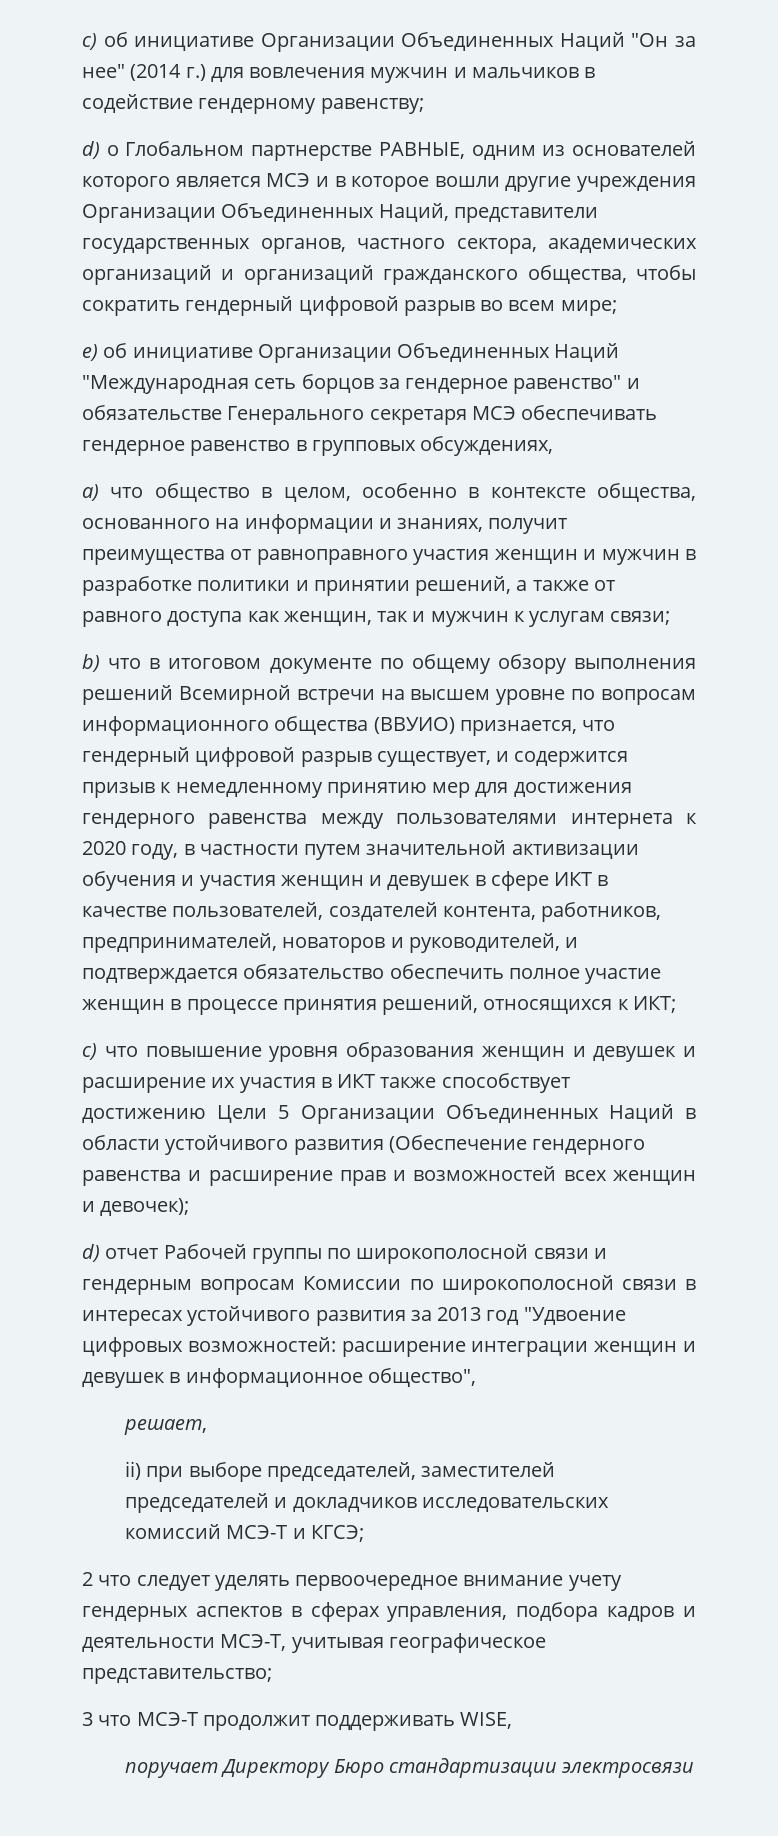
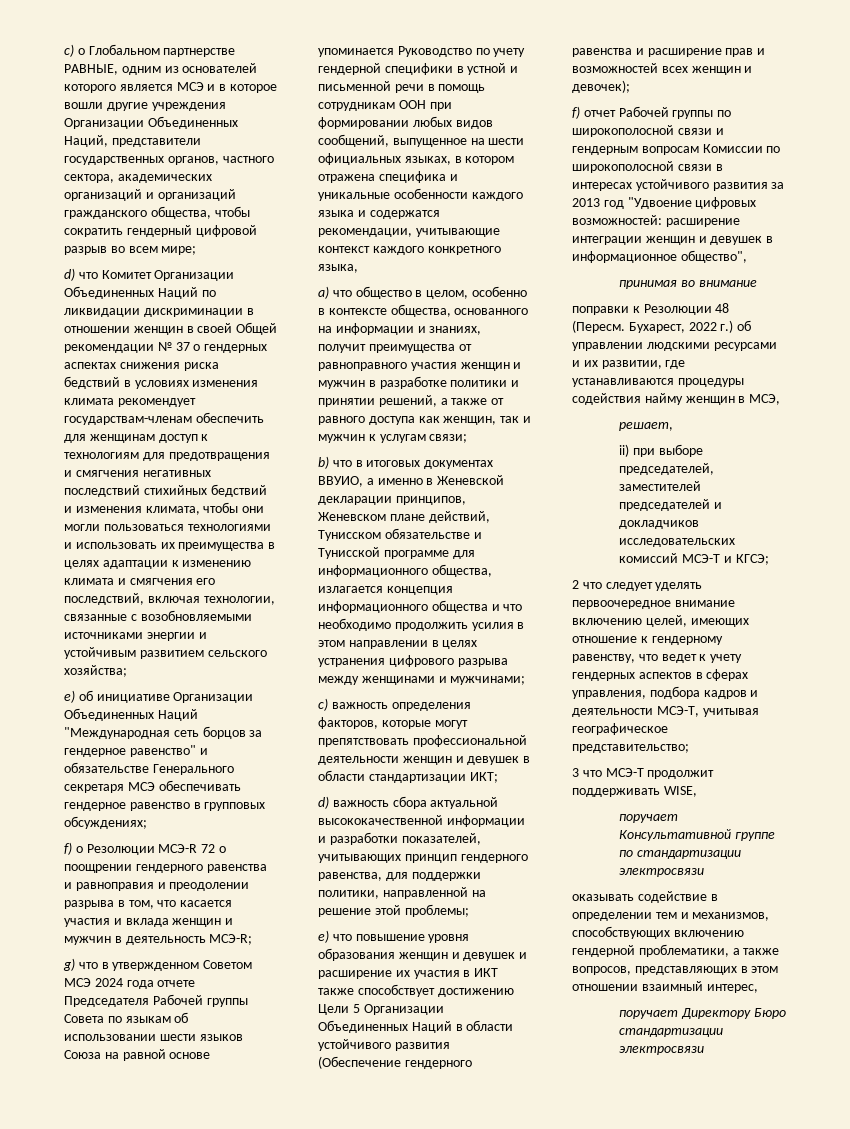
[82,32,696,52] [82,64,596,83] [82,94,424,114] [82,141,100,159] c) об инициативе Организации Объединенных Наций "Он за нее" (2014 г.) для вовлечения мужчин и мальчиков в содействие гендерному равенству; // d) -> [64,44,74,57] c)
(617, 308) none -> [64,268,235,281] [64,286,216,299] [64,308,254,317] [64,322,278,335] [64,342,268,353] [64,362,219,371] [64,376,259,389] [64,398,196,407] [64,412,264,425] [64,434,209,443] [64,452,270,461] [64,470,211,477] [64,484,267,497] [64,502,265,515] [64,524,271,531] [64,542,276,551] [64,560,252,569] [64,578,216,585] [64,593,275,605] [64,610,252,621] [64,632,207,641] [64,647,267,659] [64,665,127,677] // d) что Комитет Организации Объединенных Наций по ликвидации дискриминации в отношении женщин в своей Общей рекомендации № 37 о гендерных аспектах снижения риска бедствий в условиях изменения климата рекомендует государствам-членам обеспечить для женщинам доступ к технологиям для предотвращения и смягчения негативных последствий стихийных бедствий и изменения климата, чтобы они могли пользоваться технологиями и использовать их преимущества в целях адаптации к изменению климата и смягчения его последствий, включая технологии, связанные с возобновляемыми источниками энергии и устойчивым развитием сельского хозяйства;
[420,436,554,456] обсуждениях, -> [64,816,147,829] [64,842,226,855] [64,864,267,873] [64,882,250,891] [64,900,233,909] [64,918,234,927] [64,934,253,945] [63,958,253,971] [64,978,196,989] [64,994,248,1007] [64,1012,189,1023] [64,1034,243,1041] [64,1049,211,1061] [318,46,526,57] [318,63,519,75] [318,81,486,93] [318,100,452,111] [318,116,493,129] [318,134,525,147] [318,153,515,165] [318,171,458,183] [318,188,523,201] [318,210,440,219] [318,228,500,237] [318,246,501,255] [318,264,358,273] обсуждениях; // f) о Резолюции МСЭ-R 72 о поощрении гендерного равенства и равноправия и преодолении разрыва в том, что касается участия и вклада женщин и мужчин в деятельность МСЭ-R; // g) что в утвержденном Советом МСЭ 2024 года отчете Председателя Рабочей группы Совета по языкам об использовании шести языков Союза на равной основе упоминается Руководство по учету гендерной специфики в устной и письменной речи в помощь сотрудникам ООН при формировании любых видов сообщений, выпущенное на шести официальных языках, в котором отражена специфика и уникальные особенности каждого языка и содержатся рекомендации, учитывающие контекст каждого конкретного языка,
[168,654,696,674] [82,685,696,705] [82,716,616,736] [82,747,629,767] [82,782,632,798] [82,813,697,829] [82,840,639,860] [82,871,609,891] [82,902,662,922] [82,933,579,953] [82,964,662,984] [82,995,676,1015] [82,1043,97,1060] итоговом документе по общему обзору выполнения решений Всемирной встречи на высшем уровне по вопросам информационного общества (ВВУИО) признается, что гендерный цифровой разрыв существует, и содержится призыв к немедленному принятию мер для достижения гендерного равенства между пользователями интернета к 2020 году, в частности путем значительной активизации обучения и участия женщин и девушек в сфере ИКТ в качестве пользователей, создателей контента, работников, предпринимателей, новаторов и руководителей, и подтверждается обязательство обеспечить полное участие женщин в процессе принятия решений, относящихся к ИКТ; // c) -> [366,460,494,469] [318,475,505,487] [318,496,466,505] [318,511,490,523] [318,528,482,541] [318,547,475,559] [318,564,492,577] [318,586,453,595] [318,600,523,613] [318,618,525,631] [318,640,478,649] [318,655,508,667] [318,676,526,685] [318,698,471,711] [318,717,468,729] [318,735,527,747] [318,756,531,765] [318,770,498,783] [318,796,499,809] [318,815,525,827] [318,832,481,845] [318,854,528,863] [318,872,481,881] [318,887,486,899] [318,904,469,917] [318,930,329,943] итоговых документах ВВУИО, а именно в Женевской декларации принципов, Женевском плане действий, Тунисском обязательстве и Тунисской программе для информационного общества, излагается концепция информационного общества и что необходимо продолжить усилия в этом направлении в целях устранения цифрового разрыва между женщинами и мужчинами; // c) важность определения факторов, которые могут препятствовать профессиональной деятельности женщин и девушек в области стандартизации ИКТ; // d) важность сбора актуальной высококачественной информации и разработки показателей, учитывающих принцип гендерного равенства, для поддержки политики, направленной на решение этой проблемы; // e)
[82,1244,100,1262] d) -> [572,106,580,119] f)
(476, 1377) none -> [619,280,757,289] [572,303,730,315] [572,320,752,333] [572,342,777,351] [572,360,686,369] [572,378,744,387] [572,393,781,405] // принимая во внимание // поправки к Резолюции 48 (Пересм. Бухарест, 2022 г.) об управлении людскими ресурсами и их развитии, где устанавливаются процедуры содействия найму женщин в МСЭ,
(564, 1580) none -> [572,615,749,627] [572,636,723,645] [572,654,707,663] включению целей, имеющих отношение к гендерному равенству, что ведет к
(513, 1720) none -> [619,814,679,823] [619,829,776,841] [619,850,742,859] [619,868,705,877] [572,891,718,903] [572,912,770,921] [572,926,744,939] [572,944,780,957] [572,966,779,975] [572,981,758,993] // поручает Консультативной группе по стандартизации электросвязи // оказывать содействие в определении тем и механизмов, способствующих включению гендерной проблематики, а также вопросов, представляющих в этом отношении взаимный интерес,

